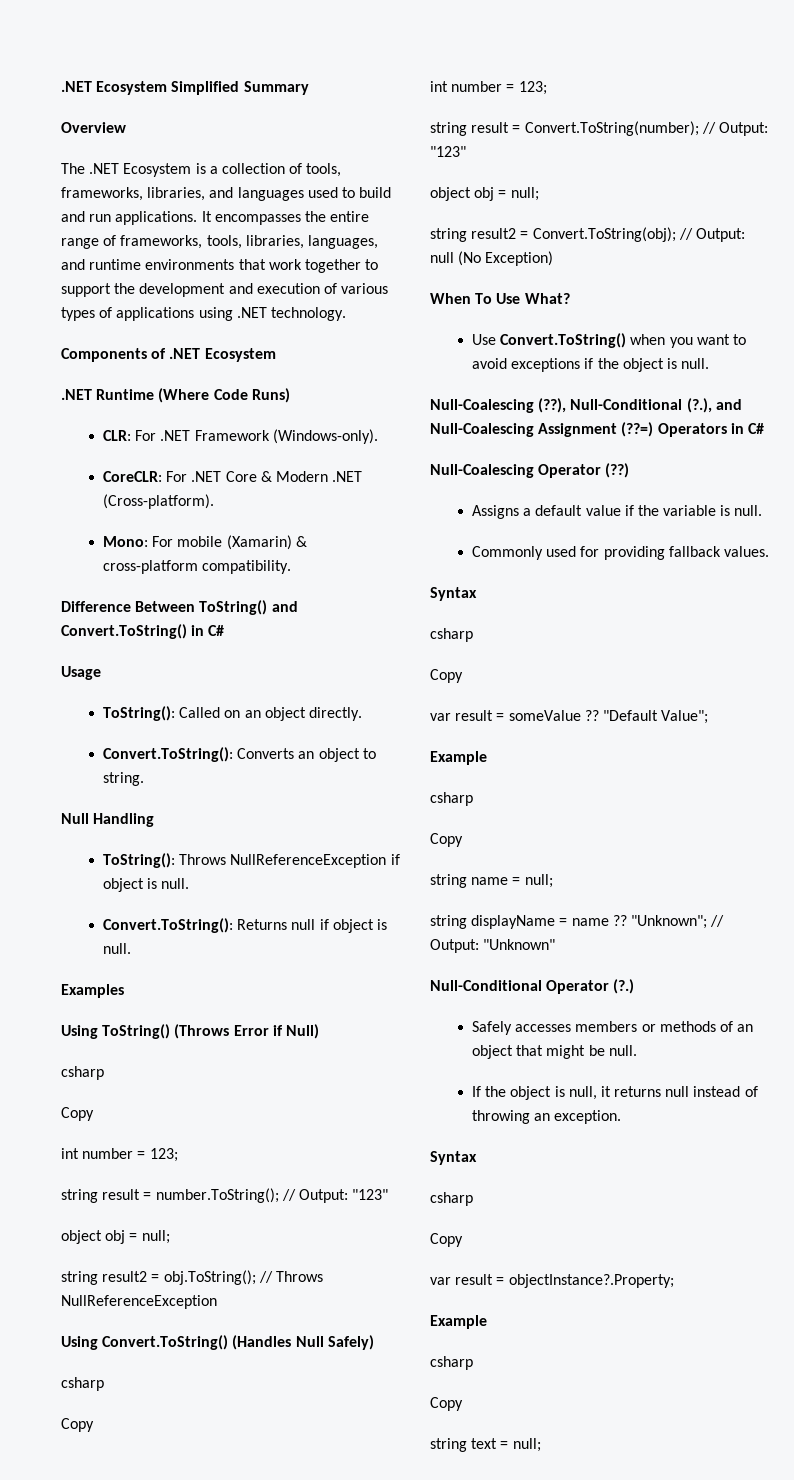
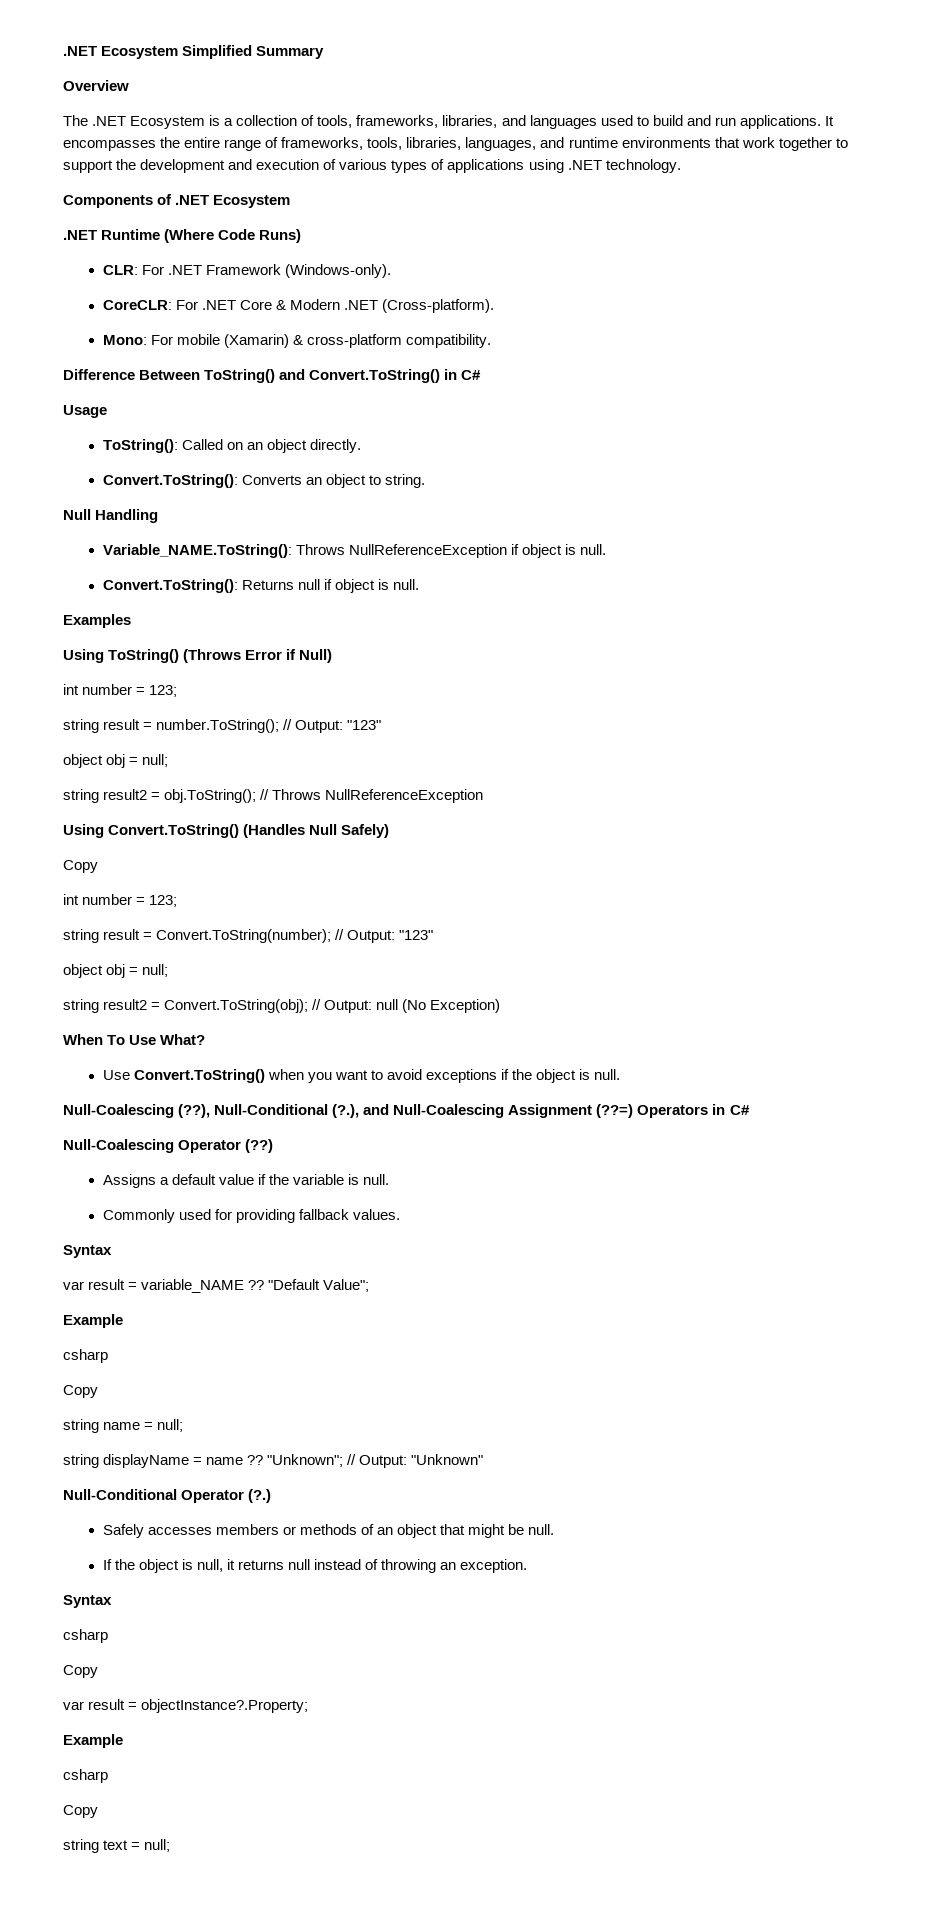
[102,853,175,868] ToString(): -> [102,544,292,558] Variable_NAME.ToString():
[61,1066,104,1080] [61,1107,94,1121] // csharp // Copy -> (333, 656) none
[61,1377,104,1391] // csharp -> (390, 831) none
[430,628,473,642] [430,669,463,683] [430,710,581,721] // csharp // Copy // var result = someValue -> [63,1279,245,1293] // var result = variable_NAME

